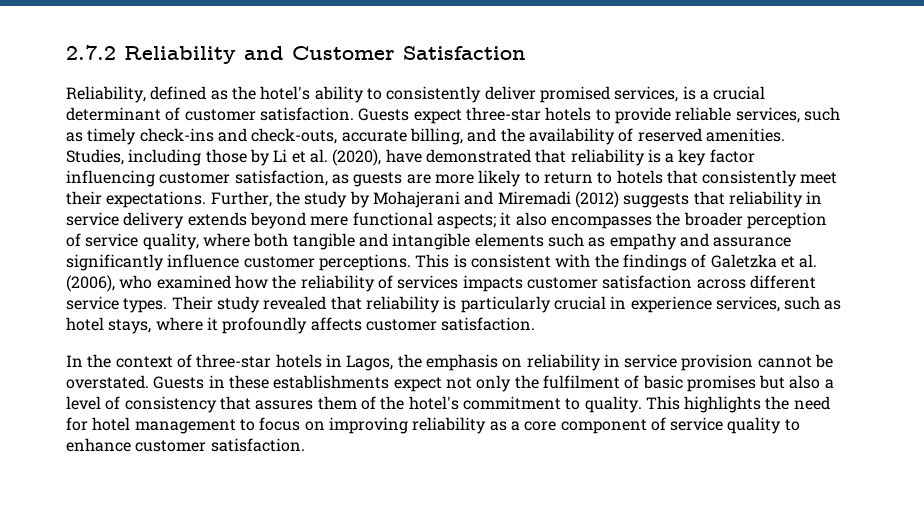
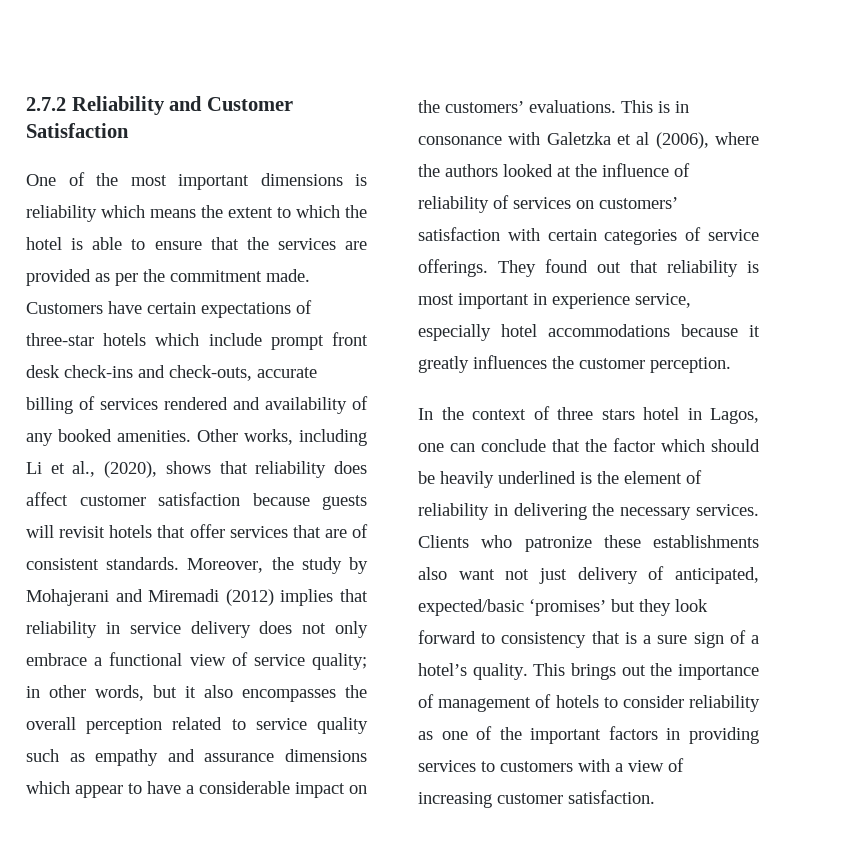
[66,86,766,103] [66,107,840,124] [66,128,785,145] [66,149,755,166] [66,170,838,187] [66,191,272,208] Reliability, defined as the hotel's ability to consistently deliver promised services, is a crucial determinant of customer satisfaction. Guests expect three-star hotels to provide reliable services, such as timely check-ins and check-outs, accurate billing, and the availability of reserved amenities. Studies, including those by Li et al. (2020), have demonstrated that reliability is a key factor influencing customer satisfaction, as guests are more likely to return to hotels that consistently meet their expectations. Further, -> [26,172,367,190] [26,205,367,222] [26,237,367,250] [26,269,310,286] [26,300,312,318] [26,332,368,350] [26,365,317,381] [26,396,368,414] [26,429,367,446] [26,461,368,478] [26,492,367,510] [26,524,368,538] [26,557,264,573] One of the most important dimensions is reliability which means the extent to which the hotel is able to ensure that the services are provided as per the commitment made. Customers have certain expectations of three-star hotels which include prompt front desk check-ins and check-outs, accurate billing of services rendered and availability of any booked amenities. Other works, including Li et al., (2020), shows that reliability does affect customer satisfaction because guests will revisit hotels that offer services that are of consistent standards. Moreover,
[623,193,690,208] suggests -> [280,589,334,606] implies
[187,212,827,229] [66,233,544,250] extends beyond mere functional aspects; it also encompasses the broader perception of service quality, where both tangible and intangible elements -> [259,621,368,638] [26,652,367,670] [26,685,367,702] [26,717,368,734] does not only embrace a functional view of service quality; in other words, but it also encompasses the overall perception related to service quality
[66,254,818,271] [66,275,816,292] [66,296,842,313] [66,317,536,334] [66,354,834,371] [66,375,834,392] [66,396,830,413] [66,417,800,434] [66,438,131,452] significantly influence customer perceptions. This is consistent with the findings of Galetzka et al. (2006), who examined how the reliability of services impacts customer satisfaction across different service types. Their study revealed that reliability is particularly crucial in experience services, such as hotel stays, where it profoundly affects customer satisfaction. // In the context of three-star hotels in Lagos, the emphasis on reliability in service provision cannot be overstated. Guests in these establishments expect not only the fulfilment of basic promises but also a level of consistency that assures them of the hotel's commitment to quality. This highlights the need for hotel management to focus on improving reliability as a core component of service quality to enhance -> [285,749,367,762] [26,781,367,798] [418,100,689,113] [418,132,759,149] [418,163,690,177] [418,195,678,213] [418,227,759,245] [418,259,759,277] [418,293,691,309] [418,324,760,341] [418,355,731,373] [418,406,759,424] [418,438,760,452] [418,470,702,488] [418,503,759,520] [418,535,759,552] [418,566,759,584] [418,599,708,616] [418,630,759,648] [418,663,759,680] [418,694,760,712] [418,726,759,744] [418,758,684,772] [418,792,492,808] dimensions which appear to have a considerable impact on the customers’ evaluations. This is in consonance with Galetzka et al (2006), where the authors looked at the influence of reliability of services on customers’ satisfaction with certain categories of service offerings. They found out that reliability is most important in experience service, especially hotel accommodations because it greatly influences the customer perception. // In the context of three stars hotel in Lagos, one can conclude that the factor which should be heavily underlined is the element of reliability in delivering the necessary services. Clients who patronize these establishments also want not just delivery of anticipated, expected/basic ‘promises’ but they look forward to consistency that is a sure sign of a hotel’s quality. This brings out the importance of management of hotels to consider reliability as one of the important factors in providing services to customers with a view of increasing

